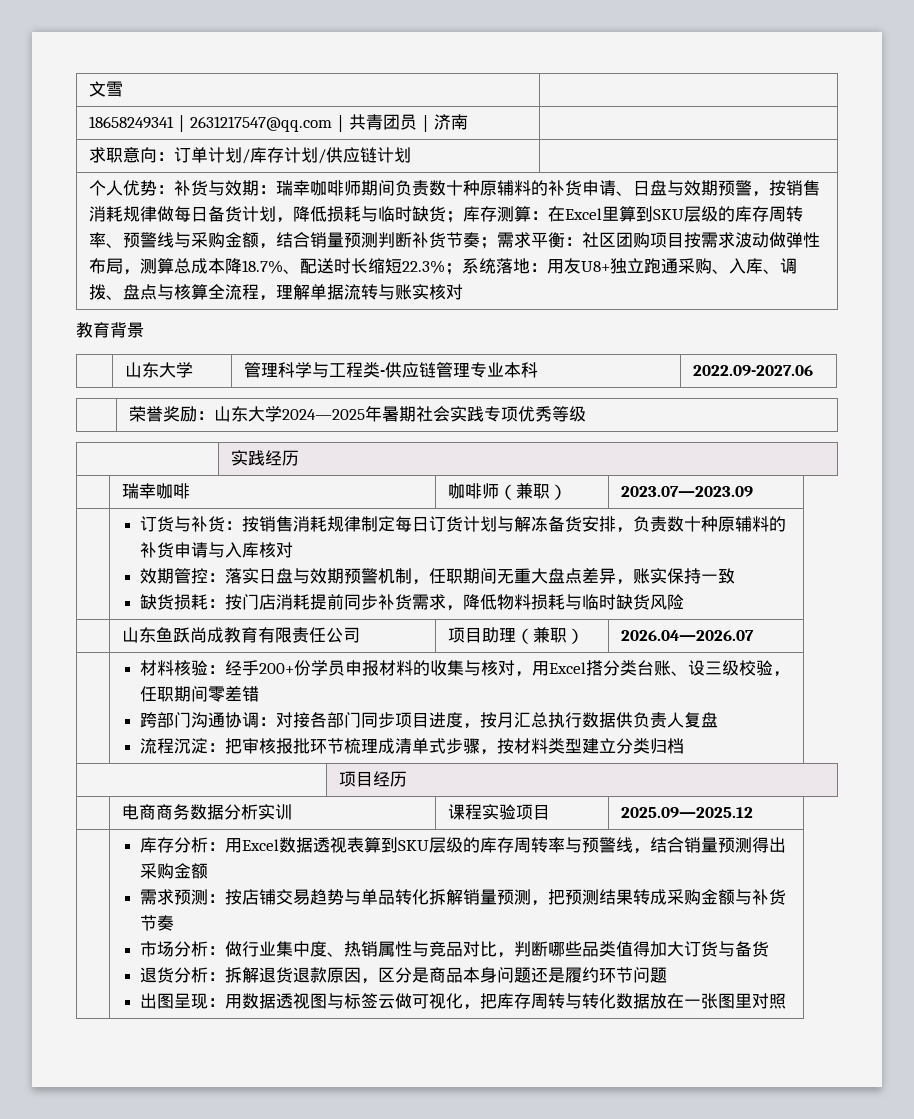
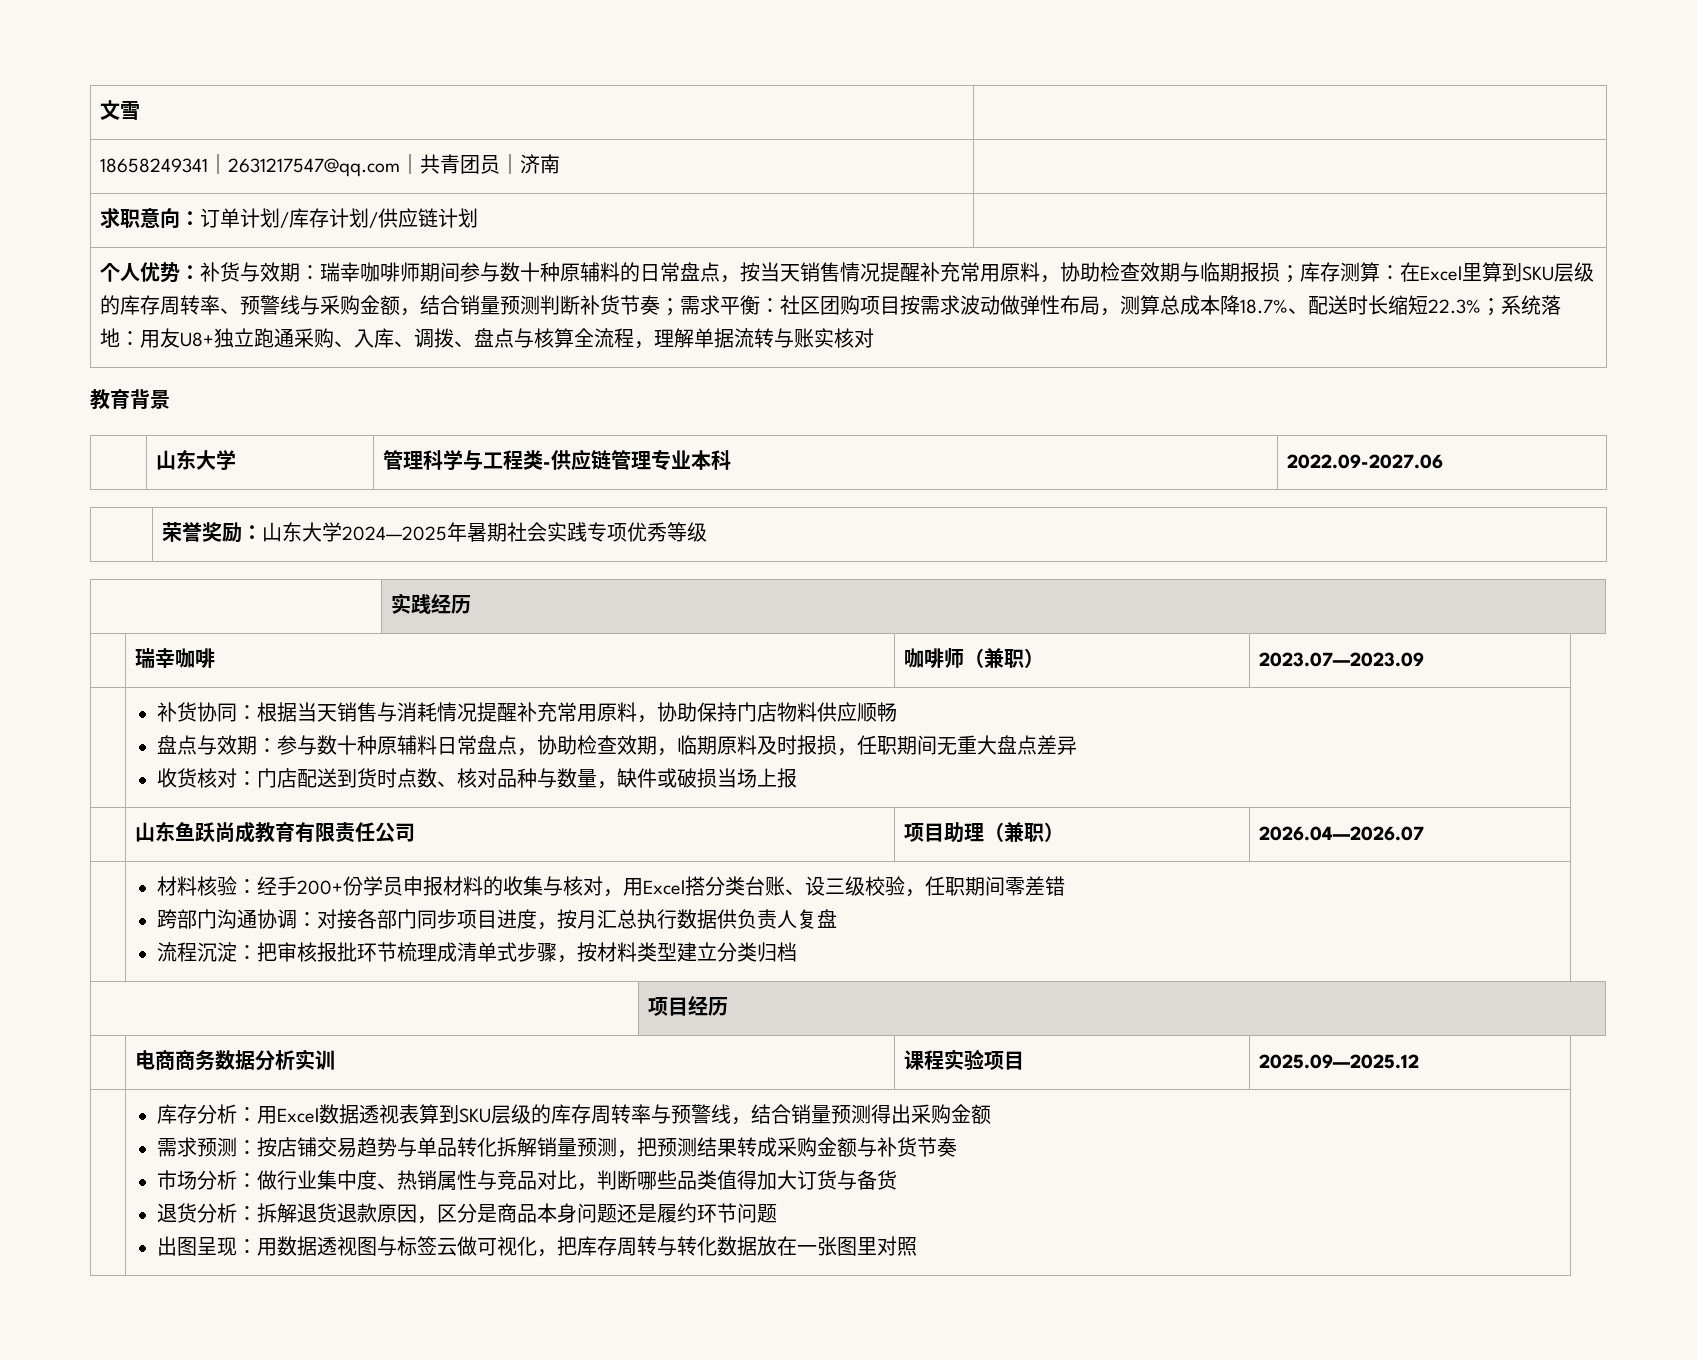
[394,180,820,197] [88,206,446,223] 负责数十种原辅料的补货申请、日盘与效期预警，按销售消耗规律做每日备货计划，降低损耗与临时缺货 -> [460,262,1281,283] 参与数十种原辅料的日常盘点，按当天销售情况提醒补充常用原料，协助检查效期与临期报损
[140,516,787,533] [140,542,294,558] [140,568,413,584] 订货与补货：按销售消耗规律制定每日订货计划与解冻备货安排，负责数十种原辅料的补货申请与入库核对 // 效期管控：落实日盘与效期预警机制 -> [157,702,898,723] [157,735,838,756] 补货协同：根据当天销售与消耗情况提醒补充常用原料，协助保持门店物料供应顺畅 // 盘点与效期：参与数十种原辅料日常盘点，协助检查效期，临期原料及时报损
[616,568,736,585] [140,594,685,611] ，账实保持一致 // 缺货损耗：按门店消耗提前同步补货需求，降低物料损耗与临时缺货风险 -> [157,768,798,789] // 收货核对：门店配送到货时点数、核对品种与数量，缺件或破损当场上报

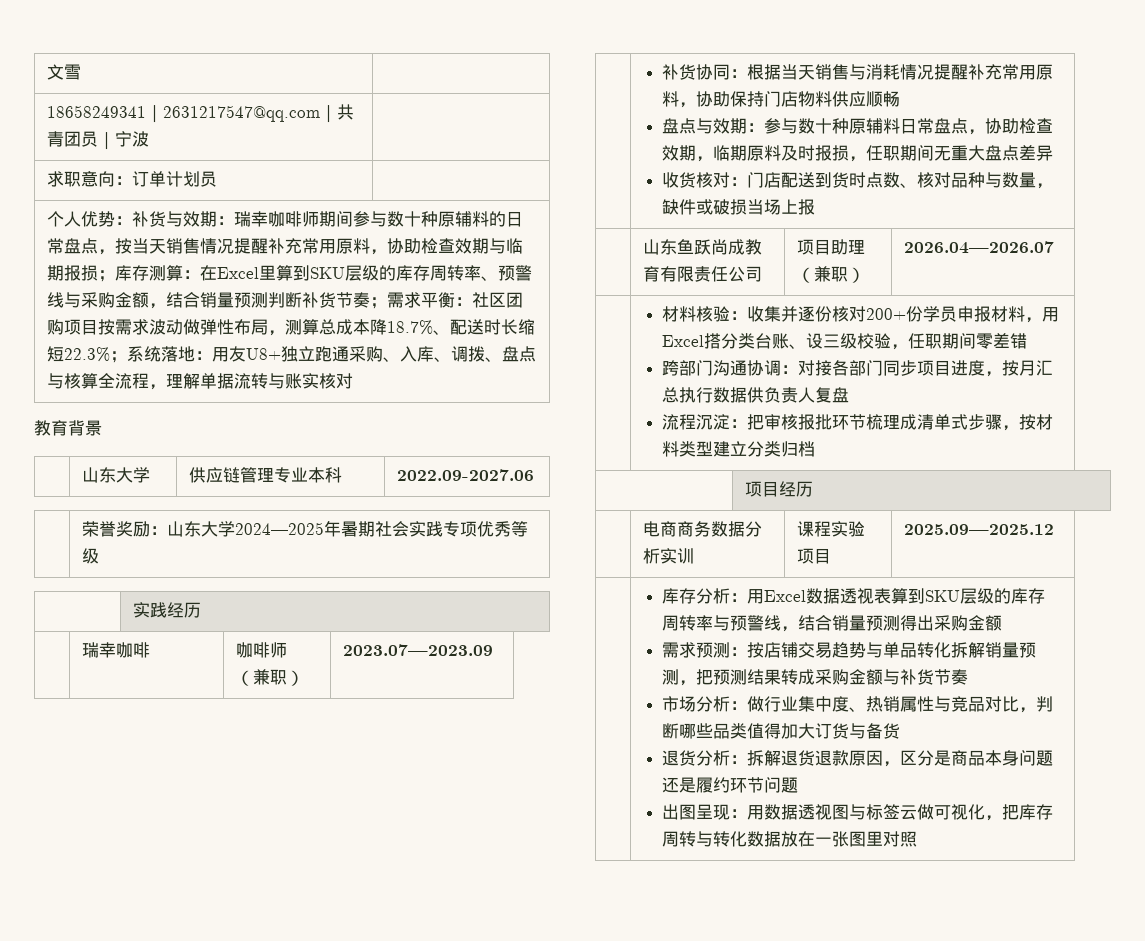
[520,154,561,174] 济南 -> [115,131,150,147] 宁波
[280,208,479,228] /库存计划/供应链计划 -> [200,171,218,187] 员
[383,450,552,471] 管理科学与工程类- -> (151, 475) none
[257,876,298,896] 经手 -> [746,306,866,322] 收集并逐份核对
[483,876,604,896] 的收集与核对 -> (1025, 314) none

